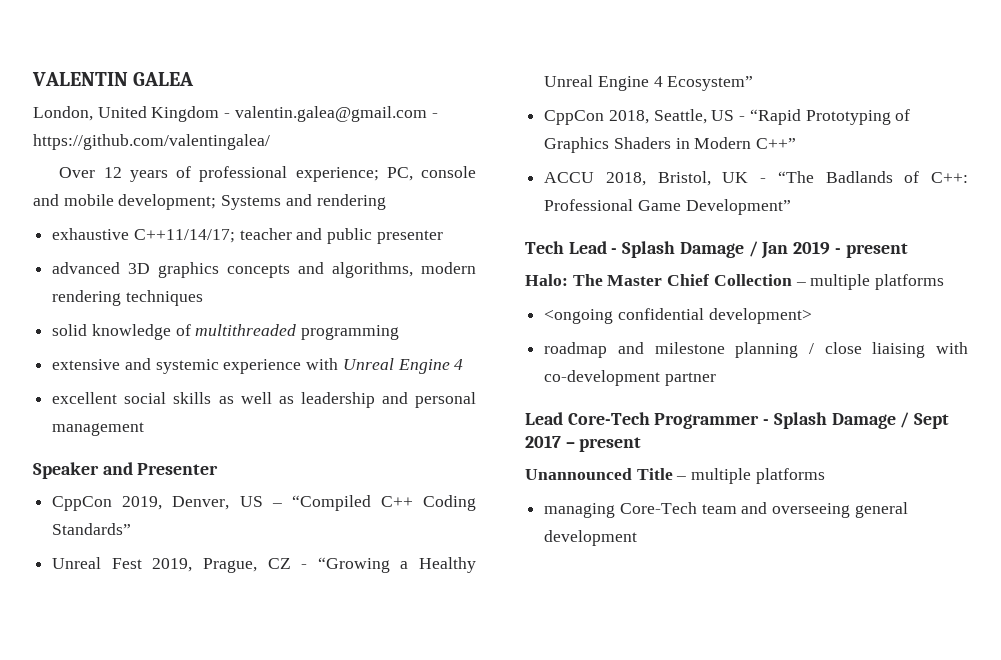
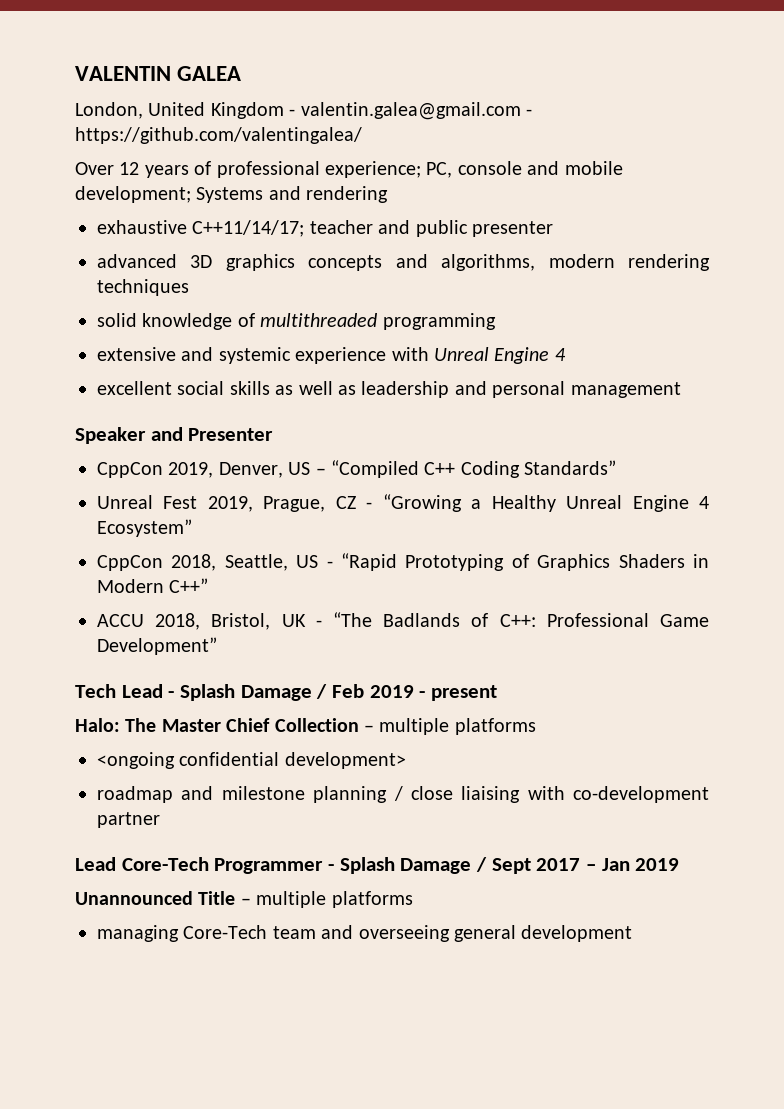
[761,242,789,259] Jan -> [332,684,365,698] Feb
[579,437,642,452] present -> [601,858,680,871] Jan 2019

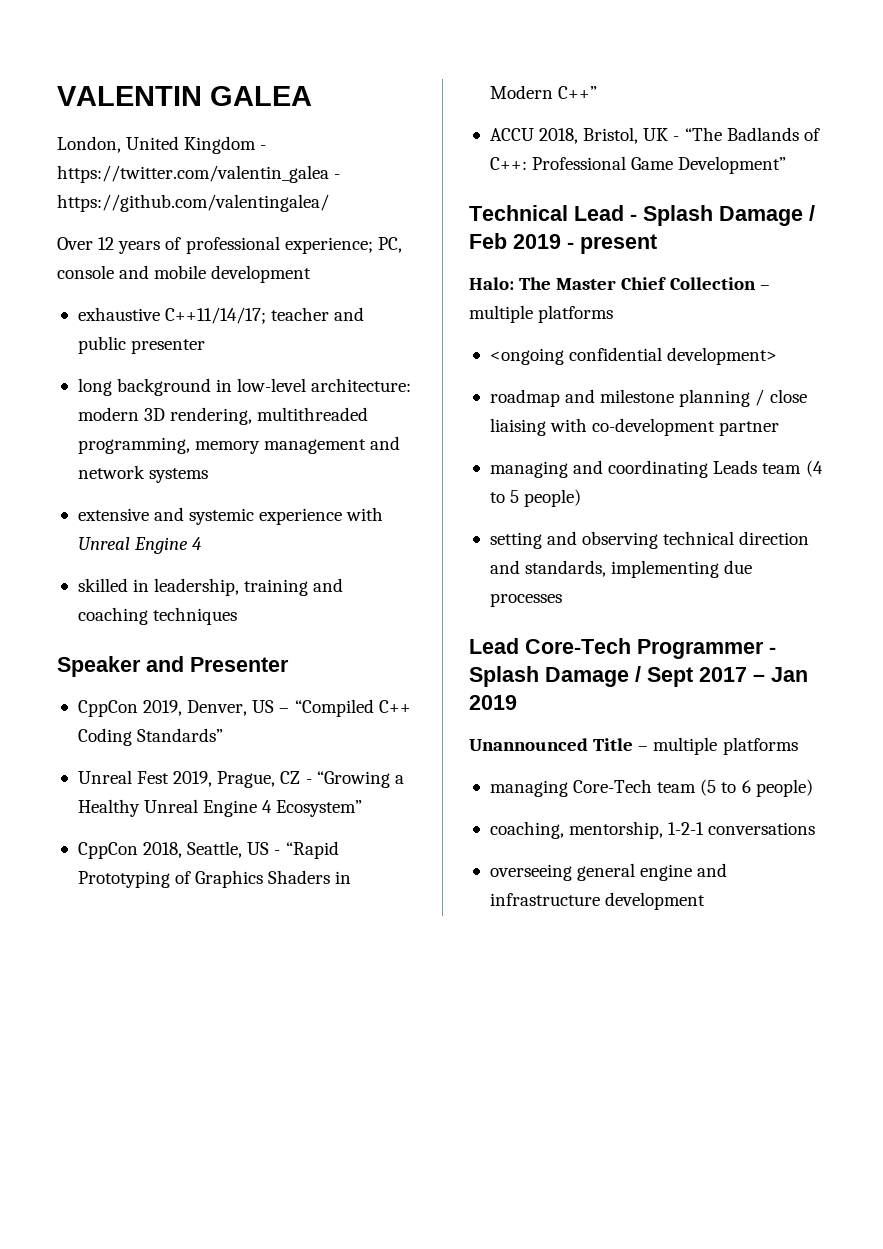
[300,102,521,120] valentin.galea@gmail.com -> [57,165,329,183] https://twitter.com/valentin_galea
[75,186,389,203] development; Systems and rendering -> [211,265,312,283] development
[97,254,710,271] [97,279,189,296] [97,313,496,330] advanced 3D graphics concepts and algorithms, modern rendering techniques // solid knowledge of multithreaded programming -> [77,378,412,396] [77,407,369,425] [77,436,401,454] [77,465,209,483] long background in low-level architecture: modern 3D rendering, multithreaded programming, memory management and network systems
[97,381,681,398] excellent social skills as well as leadership and personal management -> [77,578,344,596] [77,607,238,625] skilled in leadership, training and coaching techniques
[75,684,116,698] Tech -> [469,205,568,221] Technical
(160, 820) none -> [489,460,823,478] [489,489,582,507] [489,531,810,549] [489,560,753,578] [489,593,562,607] // managing and coordinating Leads team (4 to 5 people) // setting and observing technical direction and standards, implementing due processes
[321,925,516,942] and overseeing general -> [700,779,813,797] [489,821,816,839] [489,863,728,881] [489,893,600,906] (5 to 6 people) // coaching, mentorship, 1-2-1 conversations // overseeing general engine and infrastructure

